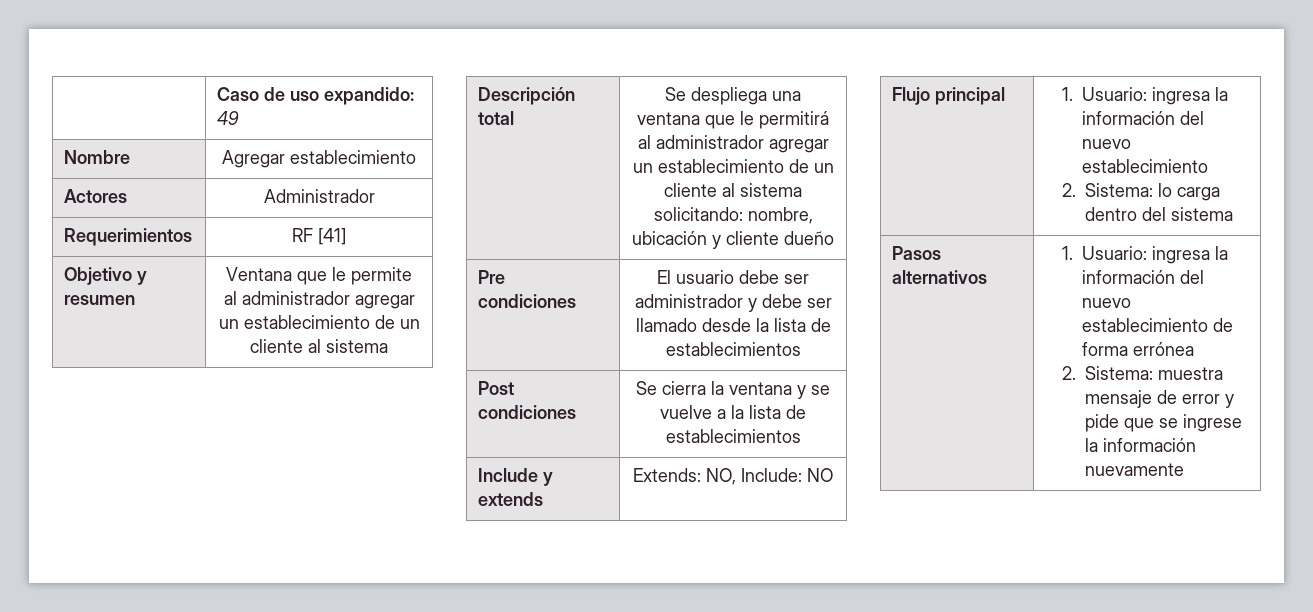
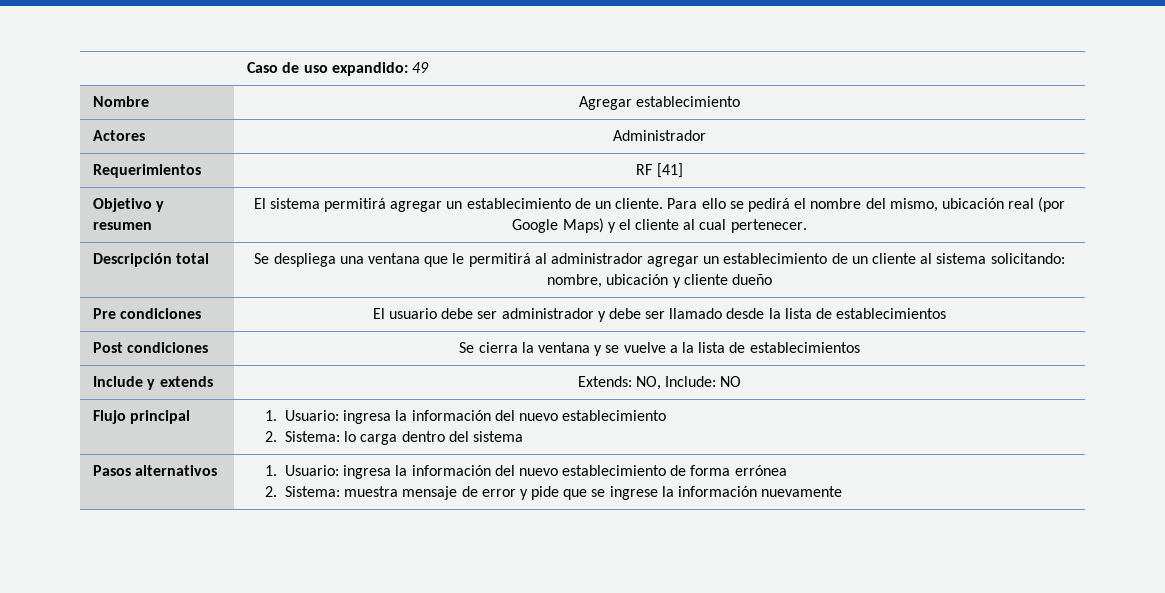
[226,267,412,285] [223,291,415,309] [218,315,420,329] [250,339,388,353] Ventana que le permite al administrador agregar un establecimiento de un cliente al sistema -> [253,197,1066,212] [512,218,807,233] El sistema permitirá agregar un establecimiento de un cliente. Para ello se pedirá el nombre del mismo, ubicación real (por Google Maps) y el cliente al cual pertenecer.

